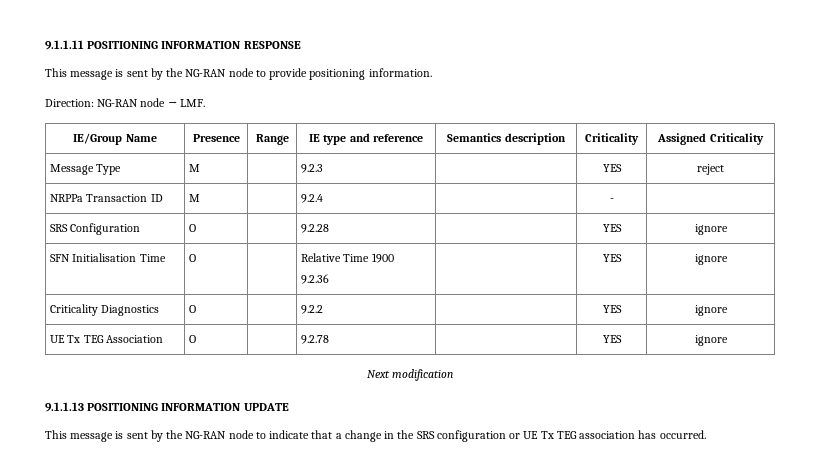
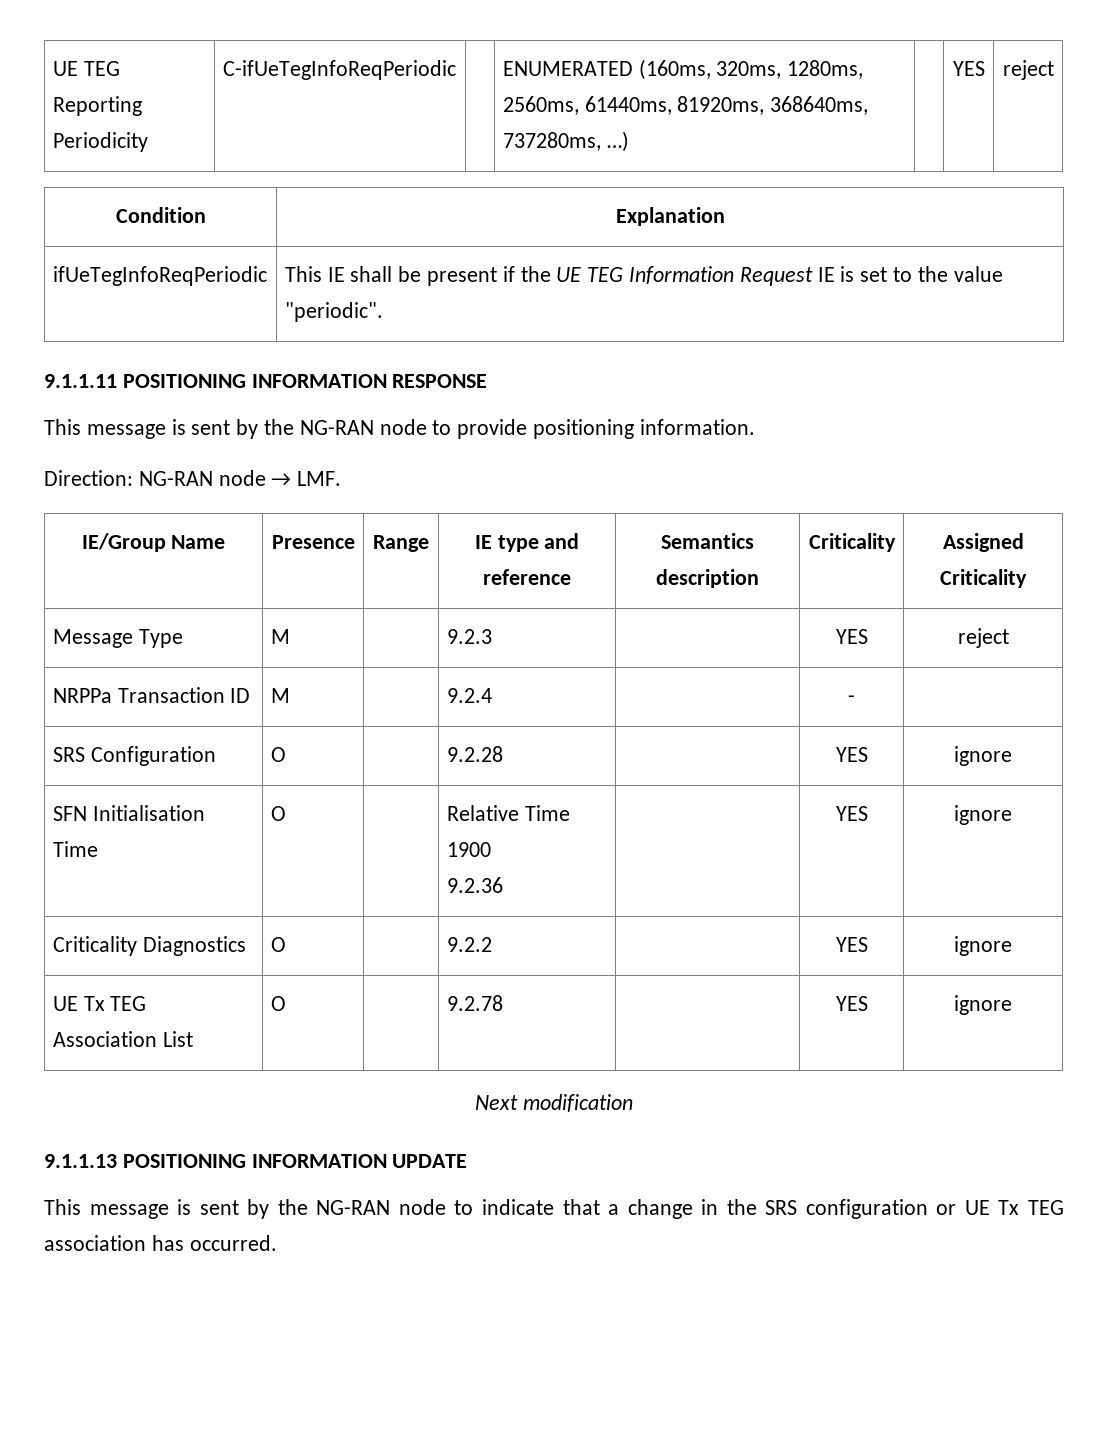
(45, 45) none -> [52,61,120,76] [52,96,142,116] [52,132,148,152] [222,60,456,80] [502,59,864,80] [502,96,869,115] [502,131,629,152] [952,61,985,76] [1002,60,1054,80] [115,207,206,223] [615,207,725,226] [52,266,267,286] [284,266,1003,286] [284,302,383,322] UE TEG Reporting Periodicity | C-ifUeTegInfoReqPeriodic | | ENUMERATED (160ms, 320ms, 1280ms, 2560ms, 61440ms, 81920ms, 368640ms, 737280ms, …) | | YES | reject // Condition | Explanation // ifUeTegInfoReqPeriodic | This IE shall be present if the UE TEG Information Request IE is set to the value "periodic". //
(163, 339) none -> [162,1031,193,1047] List

